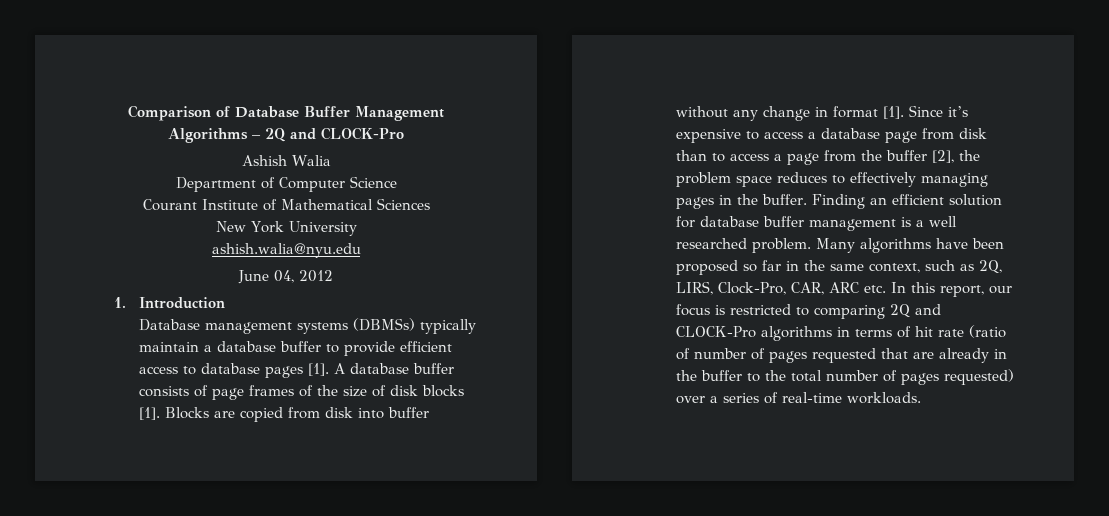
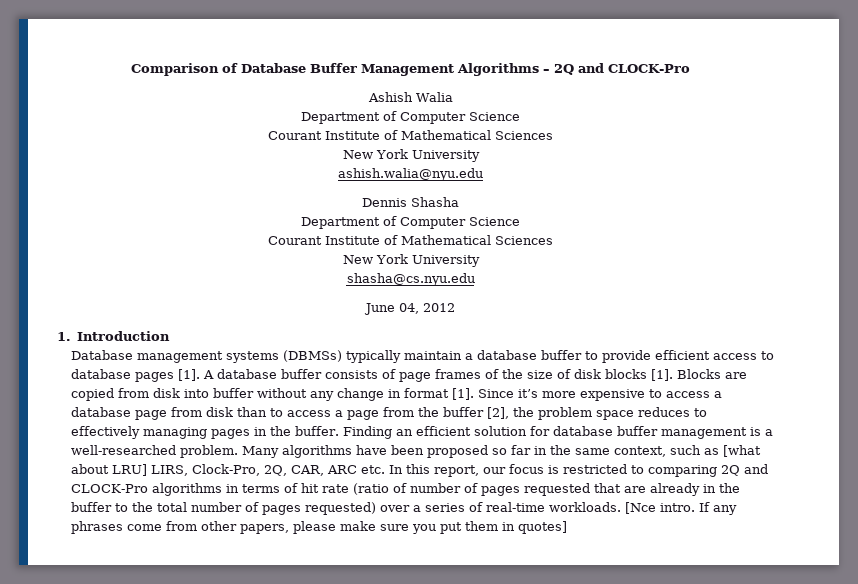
(361, 250) none -> [362,197,459,207] [301,216,520,229] [268,235,553,245] [342,254,480,267] [346,273,475,286] // Dennis Shasha // Department of Computer Science // Courant Institute of Mathematical Sciences // New York University // shasha@cs.nyu.edu
(968, 111) none -> [542,391,577,398] more
[928,216,957,227] [675,238,747,249] well researched -> [71,445,177,455] well-researched
[978,260,1002,274] 2Q, -> [723,445,762,457] [71,464,148,476] [what about LRU]
(786, 288) none -> [264,465,288,476] 2Q,
(921, 398) none -> [625,502,738,515] [71,521,568,534] [Nce intro. If any phrases come from other papers, please make sure you put them in quotes]

